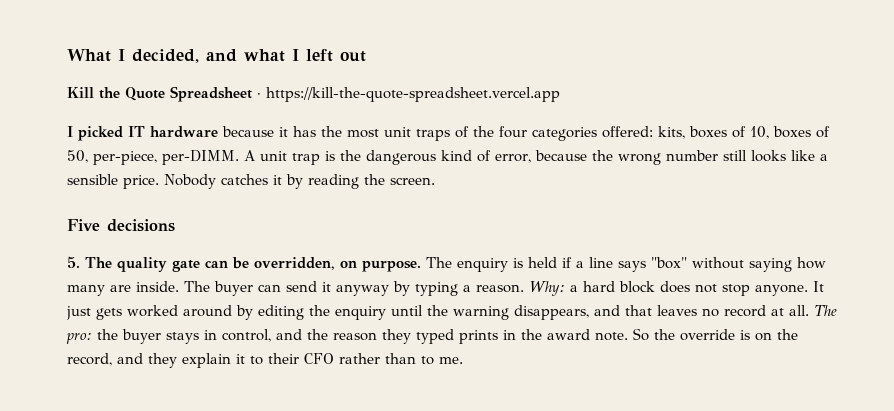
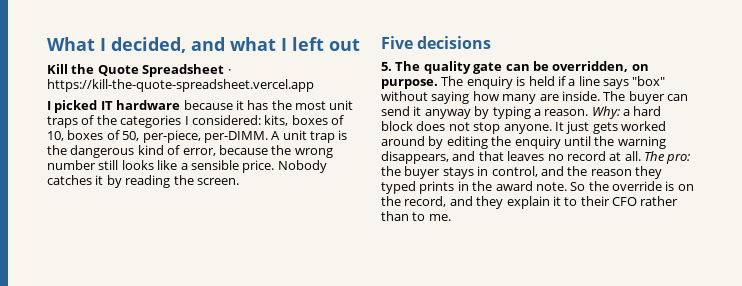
[499,126,653,141] four categories offered: -> [120,115,261,128] categories I considered:

